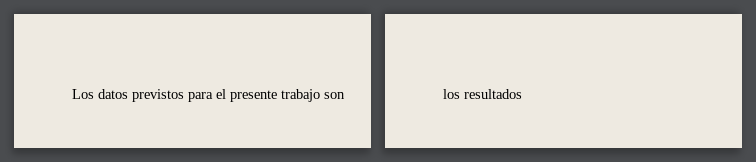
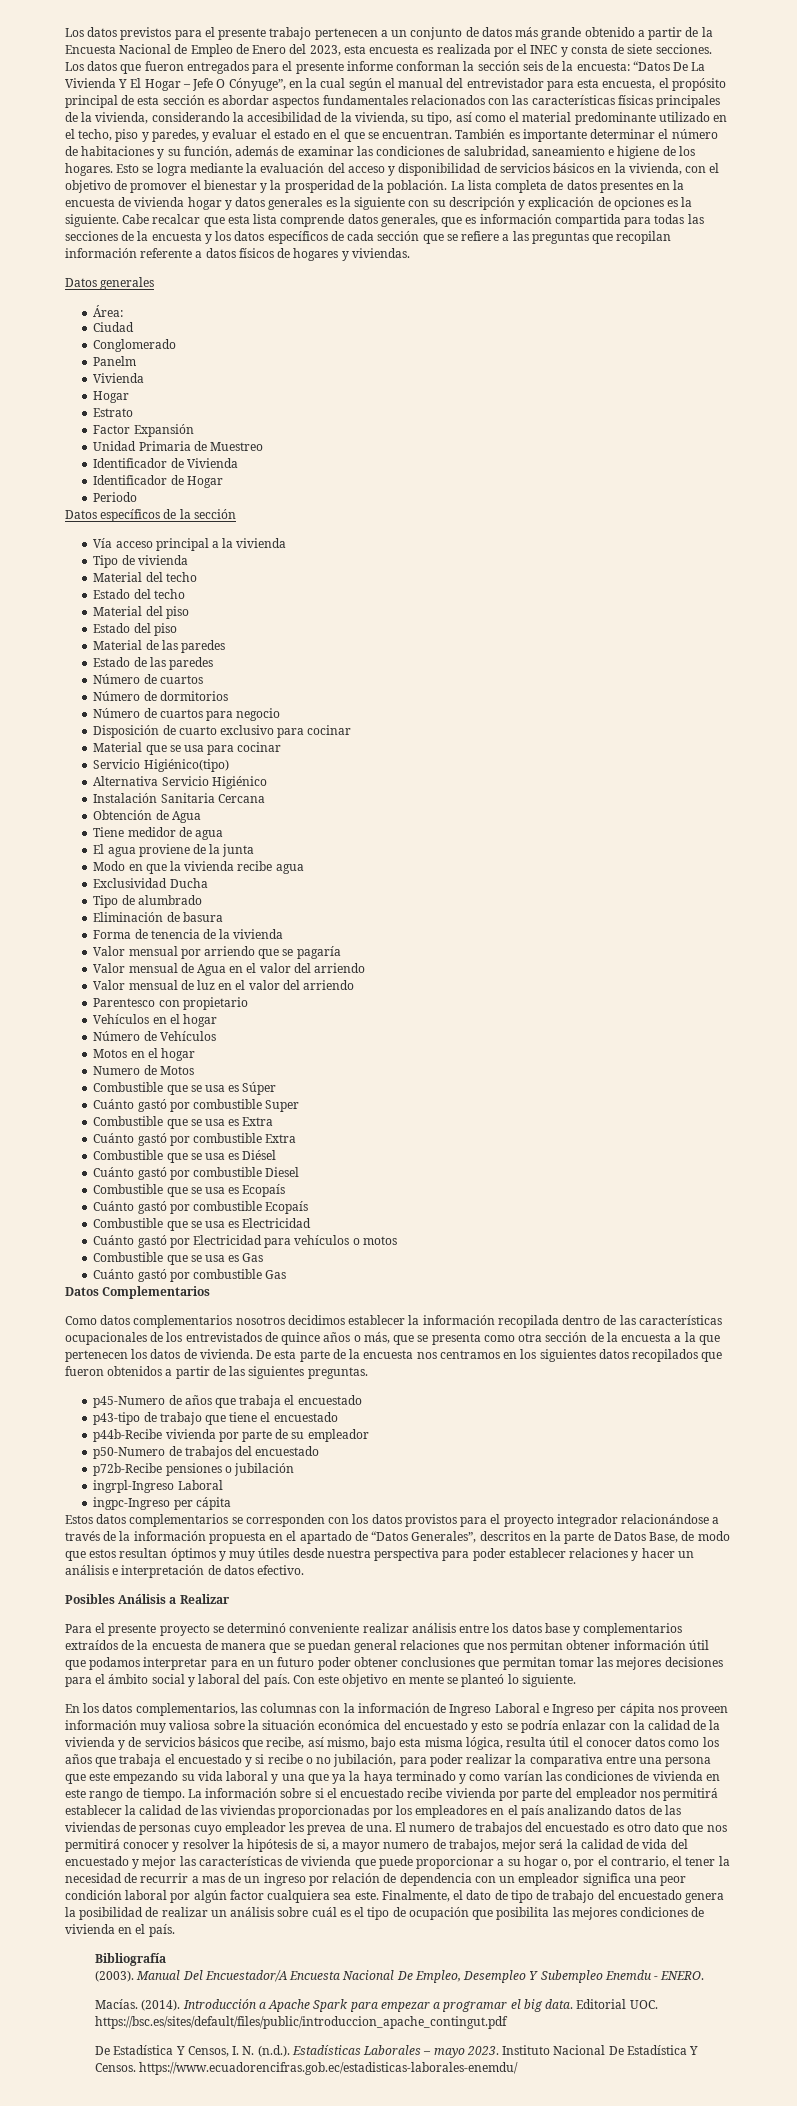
[324,89,522,99] son los resultados -> [314,27,713,40] [65,44,712,57] [65,61,706,74] [65,78,726,91] [65,95,721,108] [65,112,728,125] [65,129,718,142] [65,146,695,159] [65,163,720,176] [65,180,685,193] [65,197,693,210] [65,214,704,227] [65,231,672,244] [65,248,410,261] [65,277,155,290] [93,305,124,317] [93,322,135,332] [93,339,177,352] [93,356,137,366] [93,373,145,383] [93,391,130,403] [93,408,134,417] [93,424,194,437] [93,441,264,451] [93,458,238,468] [93,475,223,488] [93,492,138,502] [65,509,236,522] [93,538,287,551] [93,555,188,568] [93,572,197,582] [93,589,185,599] [93,606,189,619] [93,623,177,636] [93,640,226,653] [93,657,214,670] [93,674,203,684] [93,691,228,701] [93,708,281,721] [93,725,352,738] [93,742,282,755] [93,759,229,772] [93,776,267,789] [93,793,265,803] [93,810,201,823] [93,827,224,840] [93,844,255,857] [93,861,304,874] [93,878,208,888] [93,895,202,908] [93,912,223,922] [93,929,284,939] [93,946,341,959] [93,963,366,976] [93,980,355,990] [93,997,248,1010] [93,1014,218,1027] [93,1031,216,1041] [93,1048,196,1061] [93,1065,194,1075] [93,1082,277,1095] [93,1099,300,1112] [93,1116,274,1129] [93,1133,297,1146] [93,1150,277,1163] [93,1167,300,1180] [93,1184,286,1197] [93,1201,309,1214] [93,1218,312,1231] [93,1235,397,1248] [93,1252,264,1265] [93,1269,287,1282] [65,1286,211,1299] [65,1315,722,1328] [65,1332,720,1345] [65,1349,723,1362] [65,1366,368,1379] [93,1395,362,1408] [93,1412,338,1425] [93,1429,369,1442] [93,1446,320,1459] [93,1463,295,1476] [93,1480,223,1493] [93,1497,231,1510] [65,1514,720,1527] [65,1531,730,1544] [65,1548,694,1561] [65,1565,305,1578] [65,1594,230,1604] [65,1623,683,1636] [65,1640,709,1653] [65,1657,723,1670] [65,1674,576,1687] [65,1703,729,1716] [65,1720,721,1733] [65,1737,719,1750] [65,1754,712,1767] [65,1771,720,1784] [65,1788,719,1801] [65,1805,681,1818] [65,1822,727,1835] [65,1839,688,1852] [65,1856,730,1869] [65,1873,687,1886] [65,1890,725,1903] [65,1907,705,1920] [65,1924,175,1937] [95,1953,167,1966] [95,1970,705,1983] [95,1999,658,2012] [95,2016,509,2029] [95,2045,699,2058] [95,2062,519,2075] pertenecen a un conjunto de datos más grande obtenido a partir de la Encuesta Nacional de Empleo de Enero del 2023, esta encuesta es realizada por el INEC y consta de siete secciones. Los datos que fueron entregados para el presente informe conforman la sección seis de la encuesta: “Datos De La Vivienda Y El Hogar – Jefe O Cónyuge”, en la cual según el manual del entrevistador para esta encuesta, el propósito principal de esta sección es abordar aspectos fundamentales relacionados con las características físicas principales de la vivienda, considerando la accesibilidad de la vivienda, su tipo, así como el material predominante utilizado en el techo, piso y paredes, y evaluar el estado en el que se encuentran. También es importante determinar el número de habitaciones y su función, además de examinar las condiciones de salubridad, saneamiento e higiene de los hogares. Esto se logra mediante la evaluación del acceso y disponibilidad de servicios básicos en la vivienda, con el objetivo de promover el bienestar y la prosperidad de la población. La lista completa de datos presentes en la encuesta de vivienda hogar y datos generales es la siguiente con su descripción y explicación de opciones es la siguiente. Cabe recalcar que esta lista comprende datos generales, que es información compartida para todas las secciones de la encuesta y los datos específicos de cada sección que se refiere a las preguntas que recopilan información referente a datos físicos de hogares y viviendas. // Datos generales // Área: // Ciudad // Conglomerado // Panelm // Vivienda // Hogar // Estrato // Factor Expansión // Unidad Primaria de Muestreo // Identificador de Vivienda // Identificador de Hogar // Periodo // Datos específicos de la sección // Vía acceso principal a la vivienda // Tipo de vivienda // Material del techo // Estado del techo // Material del piso // Estado del piso // Material de las paredes // Estado de las paredes // Número de cuartos // Número de dormitorios // Número de cuartos para negocio // Disposición de cuarto exclusivo para cocinar // Material que se usa para cocinar // Servicio Higiénico(tipo) // Alternativa Servicio Higiénico // Instalación Sanitaria Cercana // Obtención de Agua // Tiene medidor de agua // El agua proviene de la junta // Modo en que la vivienda recibe agua // Exclusividad Ducha // Tipo de alumbrado // Eliminación de basura // Forma de tenencia de la vivienda // Valor mensual por arriendo que se pagaría // Valor mensual de Agua en el valor del arriendo // Valor mensual de luz en el valor del arriendo // Parentesco con propietario // Vehículos en el hogar // Número de Vehículos // Motos en el hogar // Numero de Motos // Combustible que se usa es Súper // Cuánto gastó por combustible Super // Combustible que se usa es Extra // Cuánto gastó por combustible Extra // Combustible que se usa es Diésel // Cuánto gastó por combustible Diesel // Combustible que se usa es Ecopaís // Cuánto gastó por combustible Ecopaís // Combustible que se usa es Electricidad // Cuánto gastó por Electricidad para vehículos o motos // Combustible que se usa es Gas // Cuánto gastó por combustible Gas // Datos Complementarios // Como datos complementarios nosotros decidimos establecer la información recopilada dentro de las características ocupacionales de los entrevistados de quince años o más, que se presenta como otra sección de la encuesta a la que pertenecen los datos de vivienda. De esta parte de la encuesta nos centramos en los siguientes datos recopilados que fueron obtenidos a partir de las siguientes preguntas. // p45-Numero de años que trabaja el encuestado // p43-tipo de trabajo que tiene el encuestado // p44b-Recibe vivienda por parte de su empleador // p50-Numero de trabajos del encuestado // p72b-Recibe pensiones o jubilación // ingrpl-Ingreso Laboral // ingpc-Ingreso per cápita // Estos datos complementarios se corresponden con los datos provistos para el proyecto integrador relacionándose a través de la información propuesta en el apartado de “Datos Generales”, descritos en la parte de Datos Base, de modo que estos resultan óptimos y muy útiles desde nuestra perspectiva para poder establecer relaciones y hacer un análisis e interpretación de datos efectivo. // Posibles Análisis a Realizar // Para el presente proyecto se determinó conveniente realizar análisis entre los datos base y complementarios extraídos de la encuesta de manera que se puedan general relaciones que nos permitan obtener información útil que podamos interpretar para en un futuro poder obtener conclusiones que permitan tomar las mejores decisiones para el ámbito social y laboral del país. Con este objetivo en mente se planteó lo siguiente. // En los datos complementarios, las columnas con la información de Ingreso Laboral e Ingreso per cápita nos proveen información muy valiosa sobre la situación económica del encuestado y esto se podría enlazar con la calidad de la vivienda y de servicios básicos que recibe, así mismo, bajo esta misma lógica, resulta útil el conocer datos como los años que trabaja el encuestado y si recibe o no jubilación, para poder realizar la comparativa entre una persona que este empezando su vida laboral y una que ya la haya terminado y como varían las condiciones de vivienda en este rango de tiempo. La información sobre si el encuestado recibe vivienda por parte del empleador nos permitirá establecer la calidad de las viviendas proporcionadas por los empleadores en el país analizando datos de las viviendas de personas cuyo empleador les prevea de una. El numero de trabajos del encuestado es otro dato que nos permitirá conocer y resolver la hipótesis de si, a mayor numero de trabajos, mejor será la calidad de vida del encuestado y mejor las características de vivienda que puede proporcionar a su hogar o, por el contrario, el tener la necesidad de recurrir a mas de un ingreso por relación de dependencia con un empleador significa una peor condición laboral por algún factor cualquiera sea este. Finalmente, el dato de tipo de trabajo del encuestado genera la posibilidad de realizar un análisis sobre cuál es el tipo de ocupación que posibilita las mejores condiciones de vivienda en el país. // Bibliografía // (2003). Manual Del Encuestador/A Encuesta Nacional De Empleo, Desempleo Y Subempleo Enemdu - ENERO. // Macías. (2014). Introducción a Apache Spark para empezar a programar el big data. Editorial UOC. https://bsc.es/sites/default/files/public/introduccion_apache_contingut.pdf // De Estadística Y Censos, I. N. (n.d.). Estadísticas Laborales – mayo 2023. Instituto Nacional De Estadística Y Censos. https://www.ecuadorencifras.gob.ec/estadisticas-laborales-enemdu/

